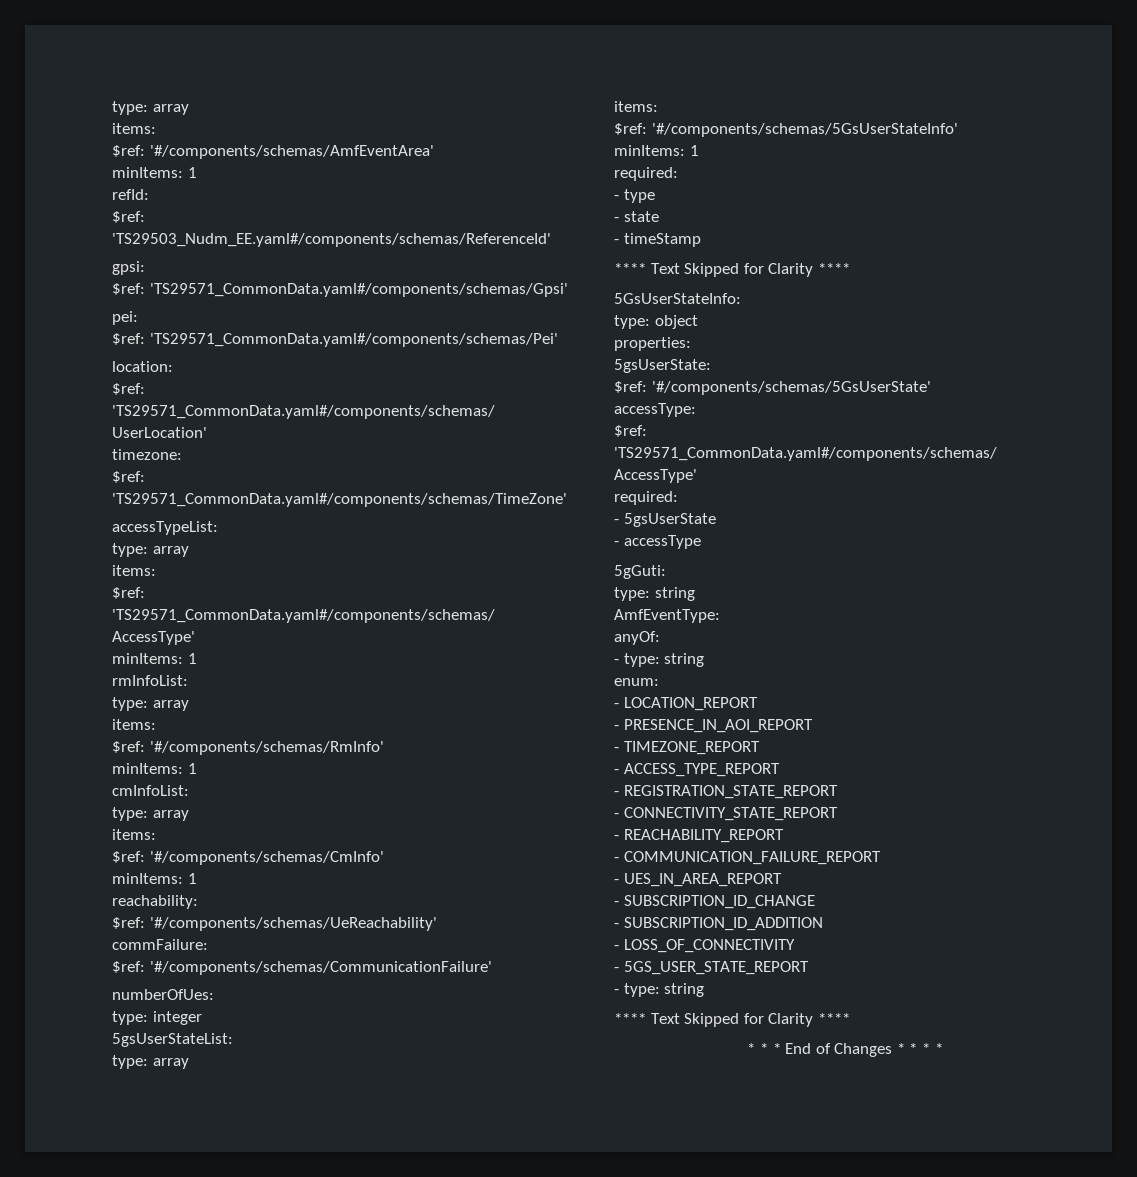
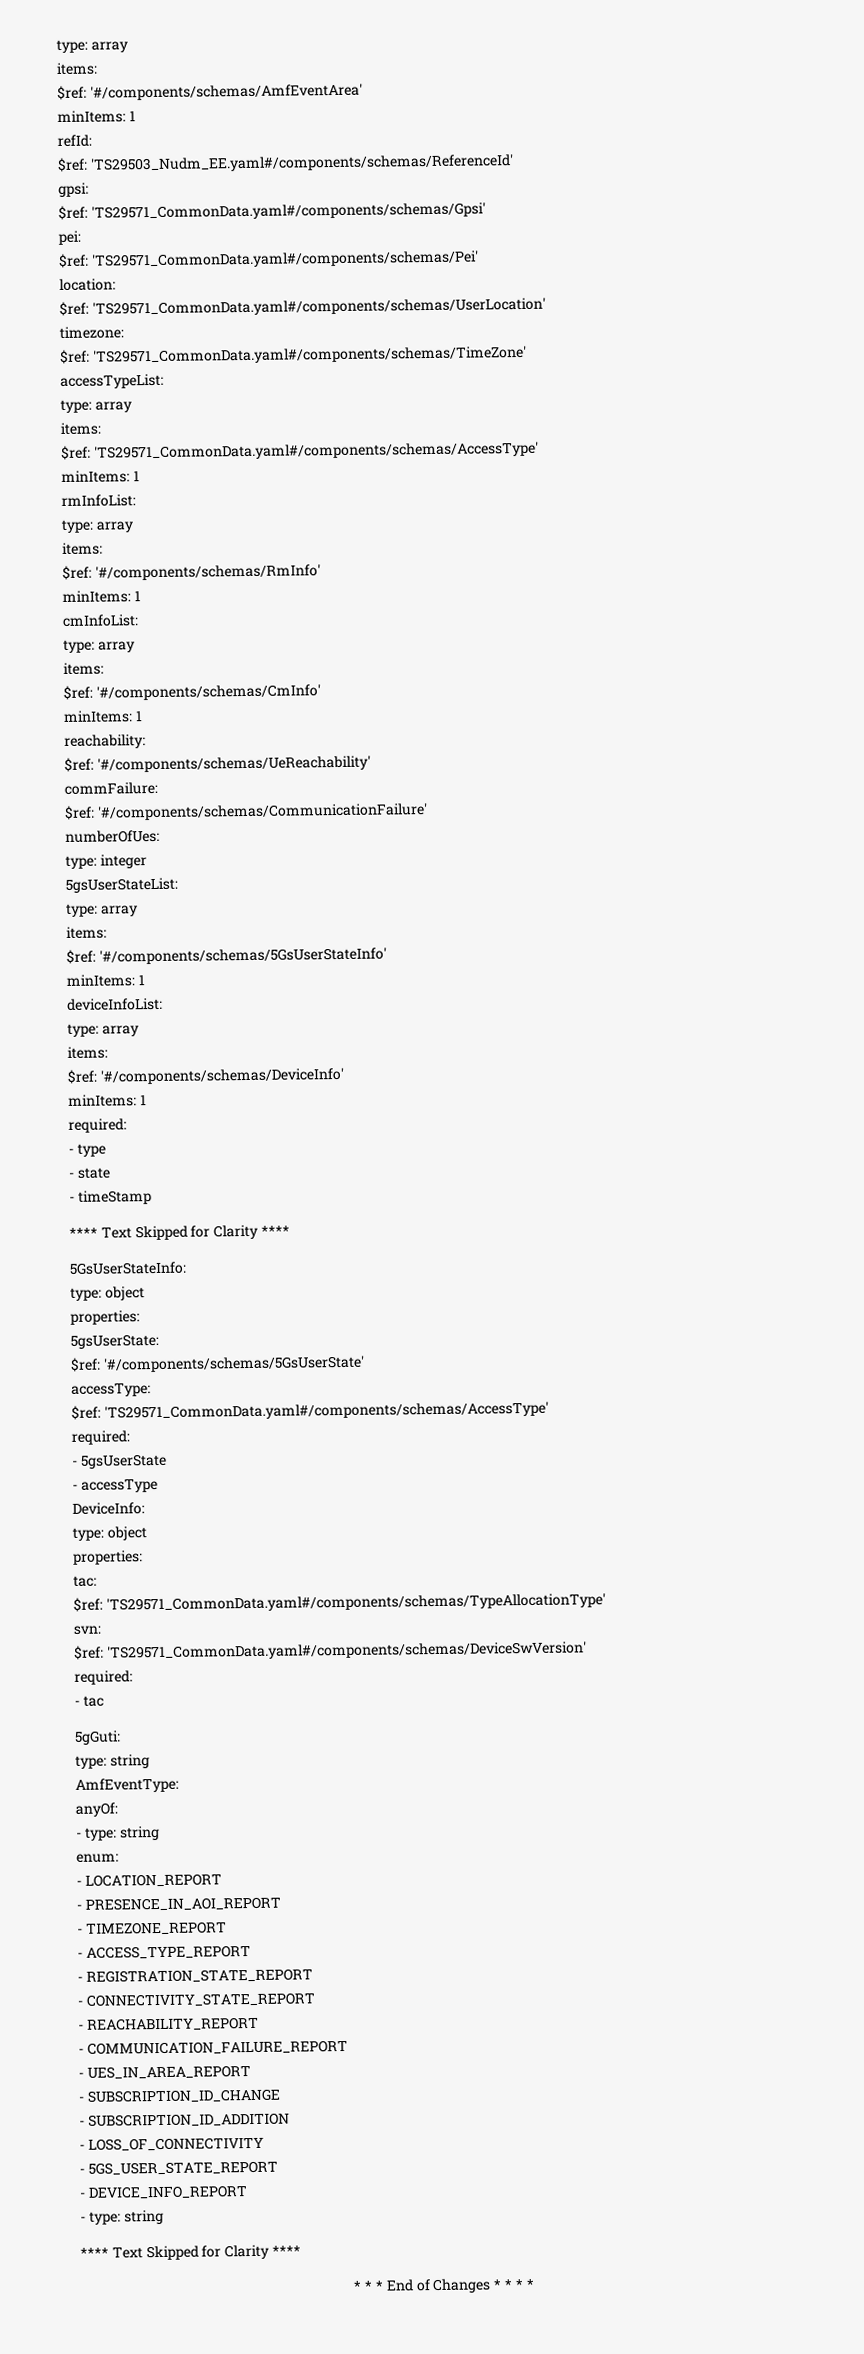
(699, 150) none -> [67,997,163,1011] [67,1023,139,1037] [67,1046,108,1059] [67,1067,344,1085] [68,1094,147,1107] // deviceInfoList: // type: array // items: // $ref: '#/components/schemas/DeviceInfo' // minItems: 1
(701, 542) none -> [72,1502,145,1515] [72,1526,147,1541] [73,1550,143,1565] [73,1575,97,1587] [73,1593,606,1613] [73,1625,101,1635] [74,1641,587,1661] [74,1670,133,1685] [74,1695,104,1707] // DeviceInfo: // type: object // properties: // tac: // $ref: 'TS29571_CommonData.yaml#/components/schemas/TypeAllocationType' // svn: // $ref: 'TS29571_CommonData.yaml#/components/schemas/DeviceSwVersion' // required: // - tac
(809, 968) none -> [79,2185,248,2200] // - DEVICE_INFO_REPORT

